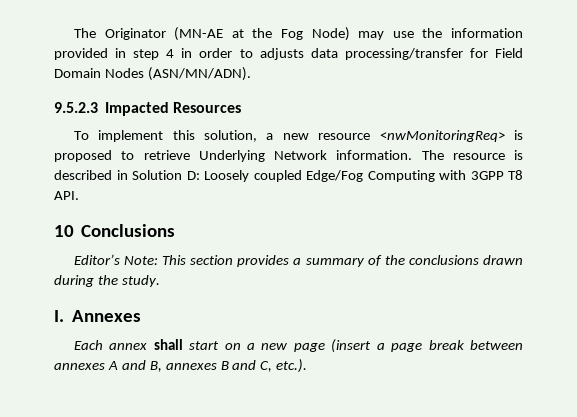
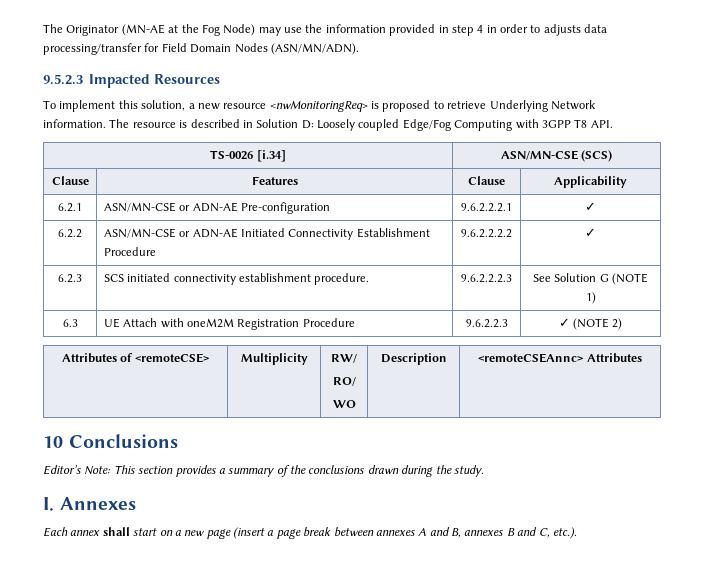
(79, 195) none -> [210,150,286,162] [500,150,613,162] [51,176,89,185] [251,176,298,185] [468,176,505,185] [554,176,627,188] [58,203,82,212] [103,202,331,214] [461,203,512,212] [585,202,596,211] [58,229,82,238] [103,228,430,240] [103,247,156,256] [461,229,512,238] [585,228,596,237] [58,274,82,283] [103,273,370,285] [461,274,512,283] [532,273,649,285] [585,292,596,304] [62,319,78,327] [103,318,355,330] [465,319,508,328] [558,318,623,330] [61,353,210,363] [240,353,308,365] [331,354,357,363] [332,377,356,386] [332,400,356,408] [380,353,447,365] [478,353,642,363] // TS-0026 [i.34] | ASN/MN-CSE (SCS) // Clause | Features | Clause | Applicability // 6.2.1 | ASN/MN-CSE or ADN-AE Pre-configuration | 9.6.2.2.2.1 | ✓ // 6.2.2 | ASN/MN-CSE or ADN-AE Initiated Connectivity Establishment Procedure | 9.6.2.2.2.2 | ✓ // 6.2.3 | SCS initiated connectivity establishment procedure. | 9.6.2.2.2.3 | See Solution G (NOTE 1) // 6.3 | UE Attach with oneM2M Registration Procedure | 9.6.2.2.3 | ✓ (NOTE 2) // Attributes of <remoteCSE> | Multiplicity | RW/ // RO/ // WO | Description | <remoteCSEAnnc> Attributes

